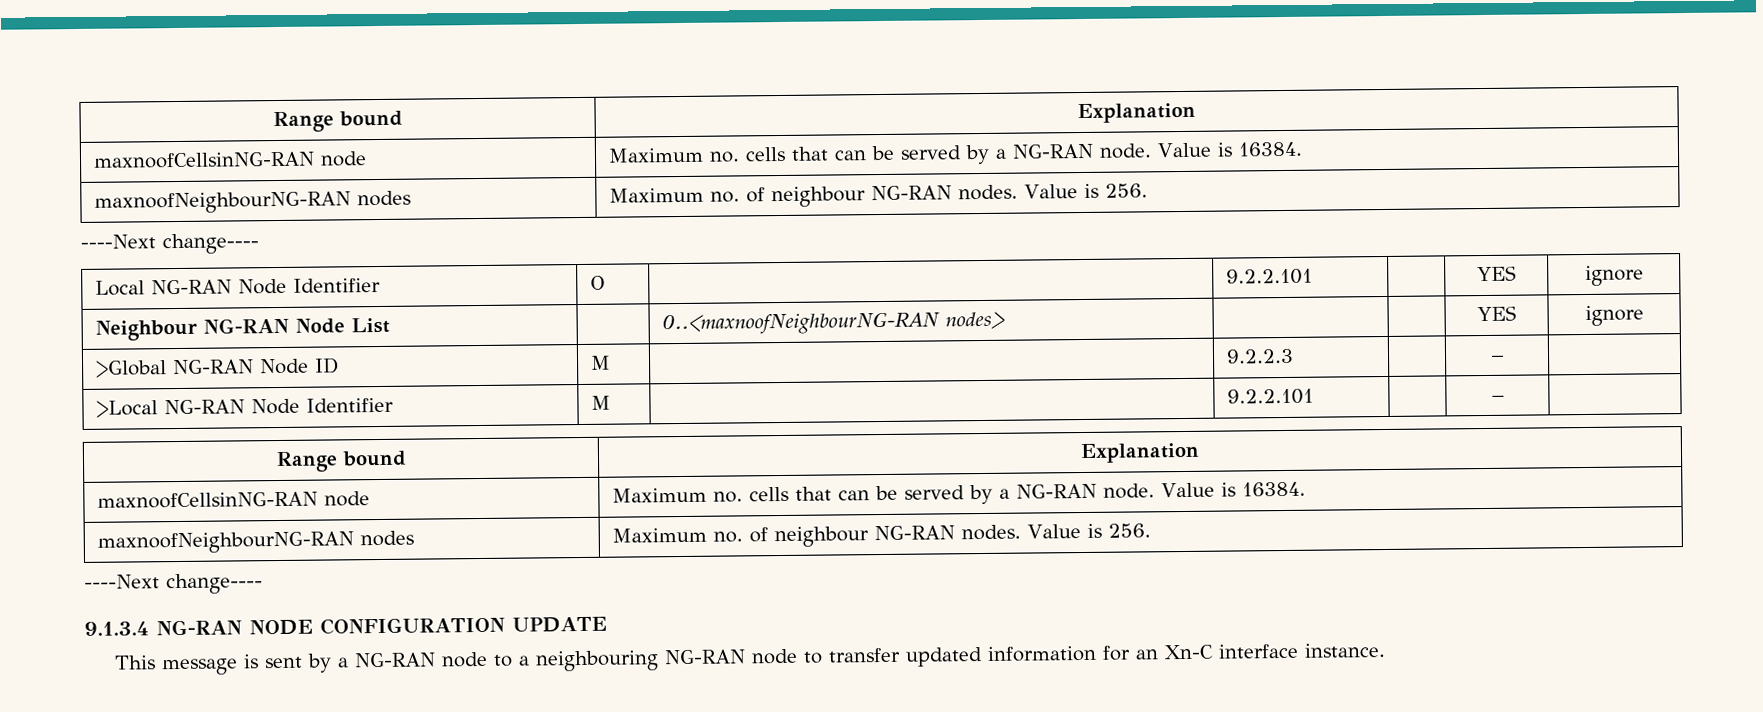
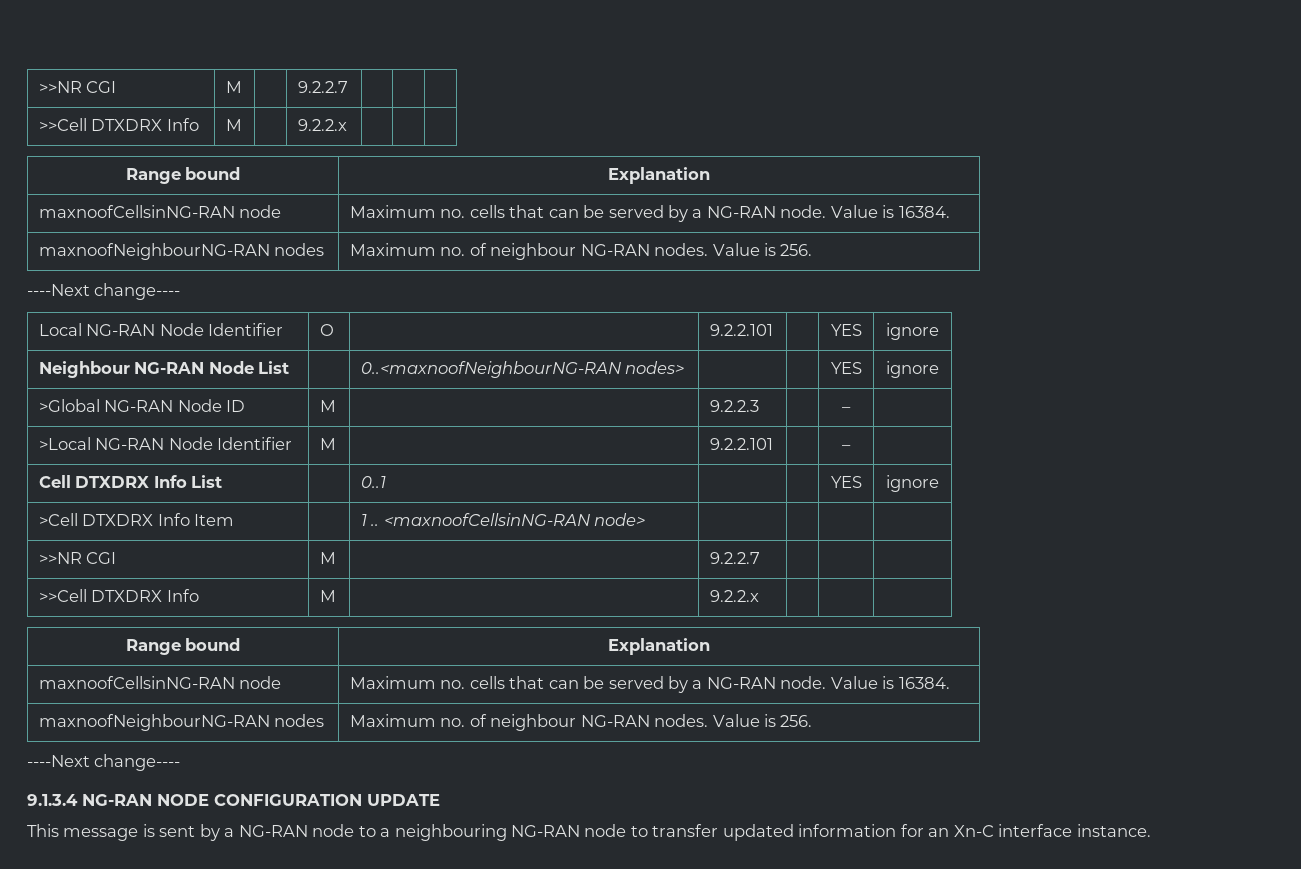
(272, 122) none -> [38,81,117,93] [225,81,242,93] [297,81,348,93] [38,118,199,131] [225,119,242,131] [297,119,347,131] >>NR CGI | M | | 9.2.2.7 | | | // >>Cell DTXDRX Info | M | | 9.2.2.x | | | //
(1504, 397) none -> [38,475,223,488] [360,476,386,488] [830,476,862,488] [886,475,939,492] [38,513,235,526] [360,513,646,526] [38,552,117,564] [319,552,336,564] [709,552,760,564] [38,589,199,602] [319,590,336,602] [709,590,759,602] // Cell DTXDRX Info List | | 0..1 | | | YES | ignore // >Cell DTXDRX Info Item | | 1 .. <maxnoofCellsinNG-RAN node> | | | | // >>NR CGI | M | | 9.2.2.7 | | | // >>Cell DTXDRX Info | M | | 9.2.2.x | | |

